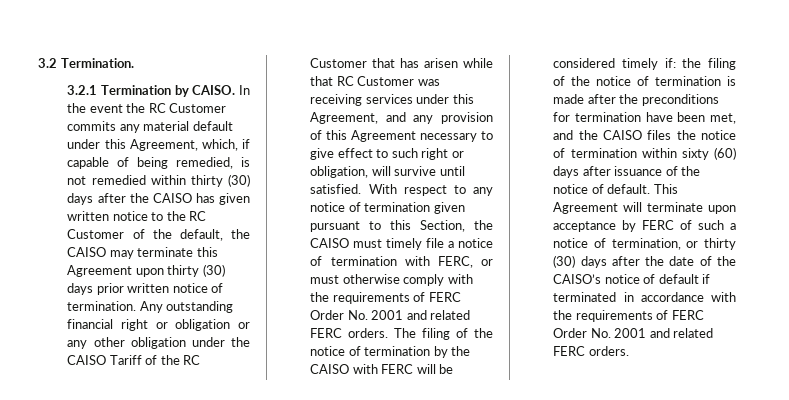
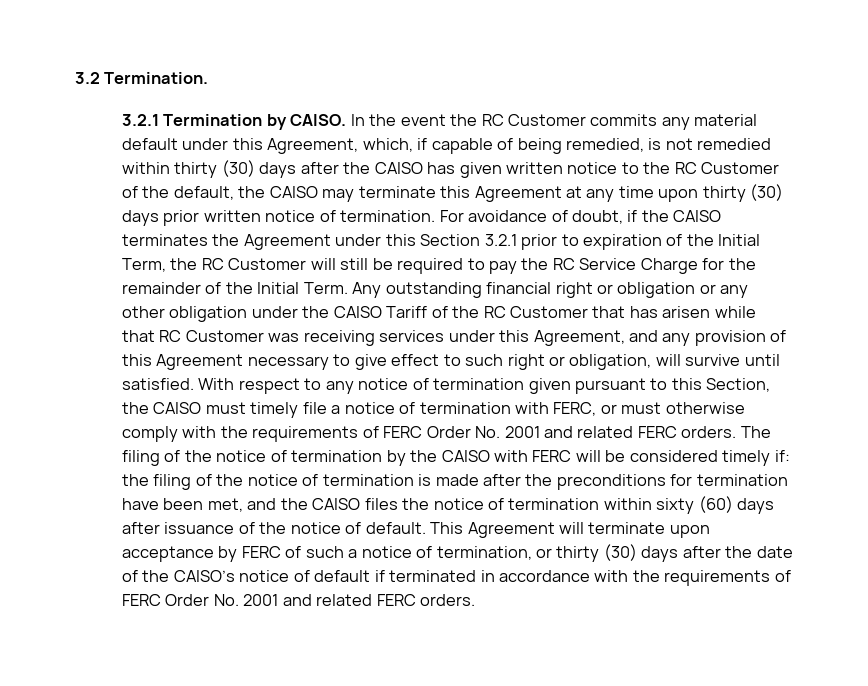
(133, 271) none -> [566,186,654,202] at any time
(137, 306) none -> [439,210,722,224] [121,234,761,250] [121,258,756,274] [121,282,348,294] For avoidance of doubt, if the CAISO terminates the Agreement under this Section 3.2.1 prior to expiration of the Initial Term, the RC Customer will still be required to pay the RC Service Charge for the remainder of the Initial Term.

